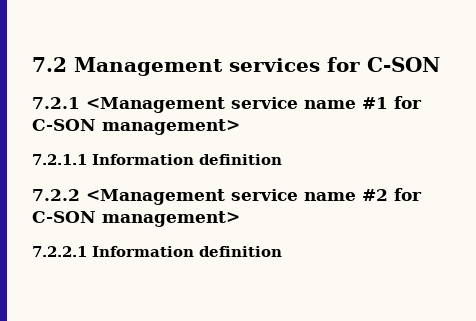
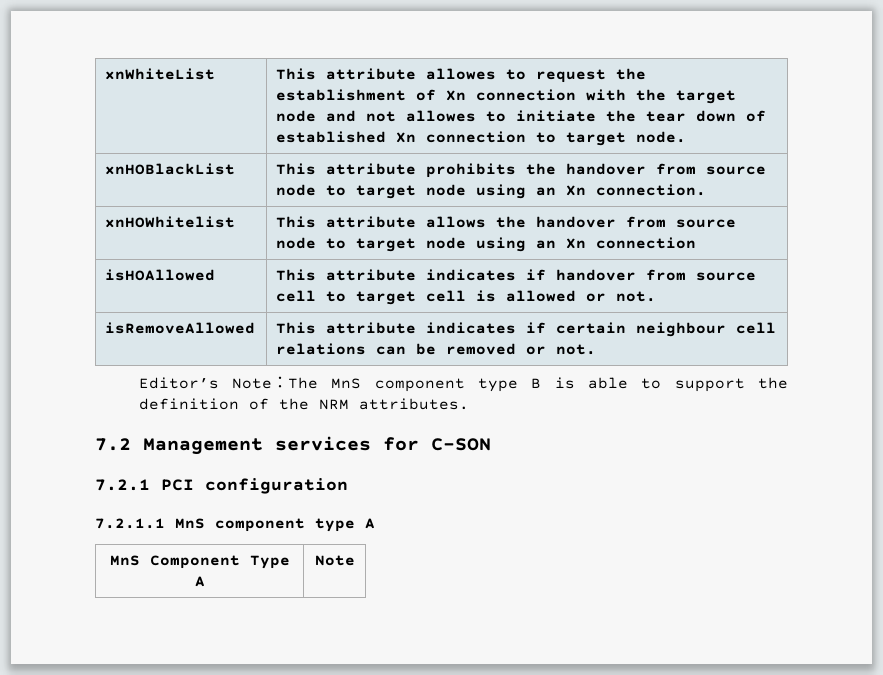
(32, 64) none -> [105,68,216,80] [276,68,647,83] [276,89,737,104] [276,110,767,122] [276,131,687,146] [105,163,236,175] [276,163,767,178] [276,184,707,199] [105,216,236,228] [276,216,737,228] [276,237,697,252] [105,269,216,281] [276,269,757,281] [276,290,657,305] [105,322,256,334] [276,322,777,337] [276,343,597,355] [138,376,788,392] [138,398,469,410] xnWhiteList | This attribute allowes to request the establishment of Xn connection with the target node and not allowes to initiate the tear down of established Xn connection to target node. // xnHOBlackList | This attribute prohibits the handover from source node to target node using an Xn connection. // xnHOWhitelist | This attribute allows the handover from source node to target node using an Xn connection // isHOAllowed | This attribute indicates if handover from source cell to target cell is allowed or not. // isRemoveAllowed | This attribute indicates if certain neighbour cell relations can be removed or not. // Editor’s Note：The MnS component type B is able to support the definition of the NRM attributes. //
[86,96,422,113] [32,119,240,135] [32,154,282,165] [32,188,422,205] [32,211,240,227] [32,246,282,257] <Management service name #1 for C-SON management> // 7.2.1.1 Information definition // 7.2.2 <Management service name #2 for C-SON management> // 7.2.2.1 Information definition -> [161,478,348,494] [95,518,375,532] [109,555,290,569] [194,576,205,587] [314,555,355,566] PCI configuration // 7.2.1.1 MnS component type A // MnS Component Type A | Note

